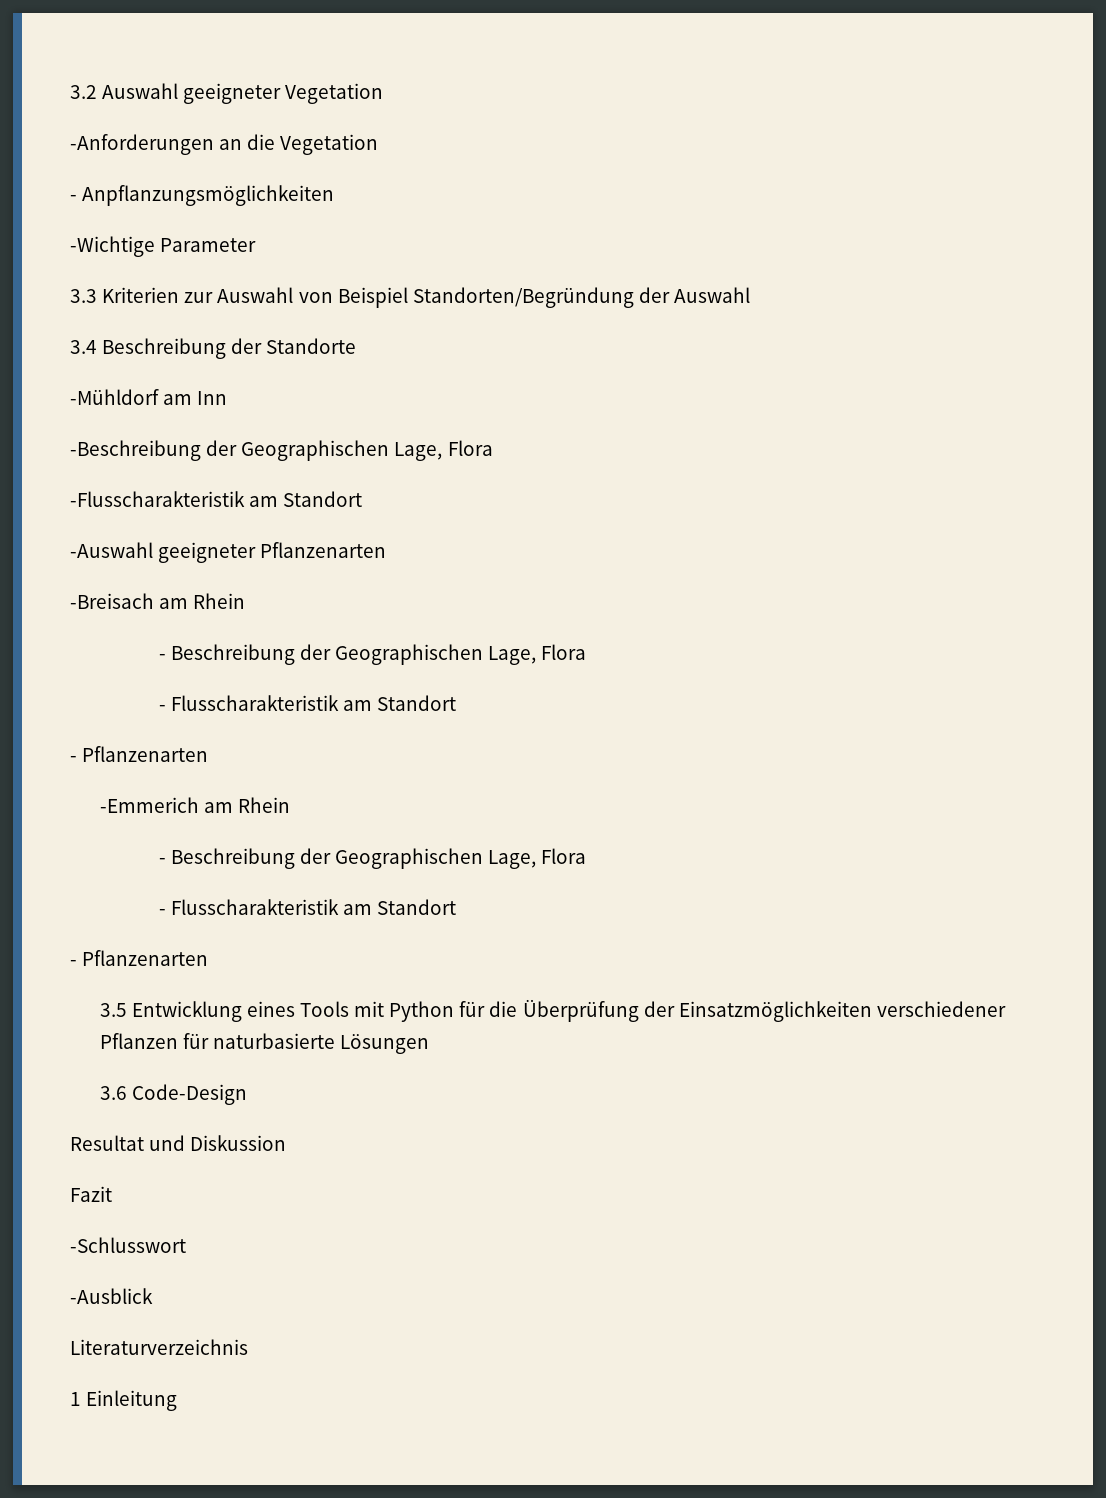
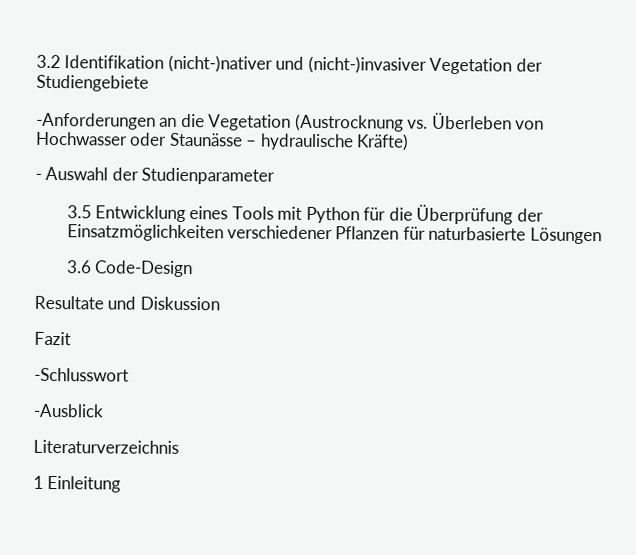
[102,83,384,104] Auswahl geeigneter Vegetation -> [64,54,543,75] [36,74,149,92] Identifikation (nicht-)nativer und (nicht-)invasiver Vegetation der Studiengebiete
[70,185,335,206] [70,236,257,257] [70,287,751,308] [70,338,357,359] [70,389,228,405] [70,440,493,461] [70,491,363,507] [70,542,387,563] [70,593,246,609] [158,644,587,665] [158,695,457,711] [70,746,209,762] [99,797,290,813] [158,848,587,869] [158,899,457,915] [70,950,209,966] // - Anpflanzungsmöglichkeiten // -Wichtige Parameter // 3.3 Kriterien zur Auswahl von Beispiel Standorten/Begründung der Auswahl // 3.4 Beschreibung der Standorte // -Mühldorf am Inn // -Beschreibung der Geographischen Lage, Flora // -Flusscharakteristik am Standort // -Auswahl geeigneter Pflanzenarten // -Breisach am Rhein // - Beschreibung der Geographischen Lage, Flora // - Flusscharakteristik am Standort // - Pflanzenarten // -Emmerich am Rhein // - Beschreibung der Geographischen Lage, Flora // - Flusscharakteristik am Standort // - Pflanzenarten -> [294,112,545,132] [35,131,410,151] [35,166,276,185] (Austrocknung vs. Überleben von Hochwasser oder Staunässe – hydraulische Kräfte) // - Auswahl der Studienparameter
[70,1135,144,1151] Resultat -> [34,295,104,310] Resultate

